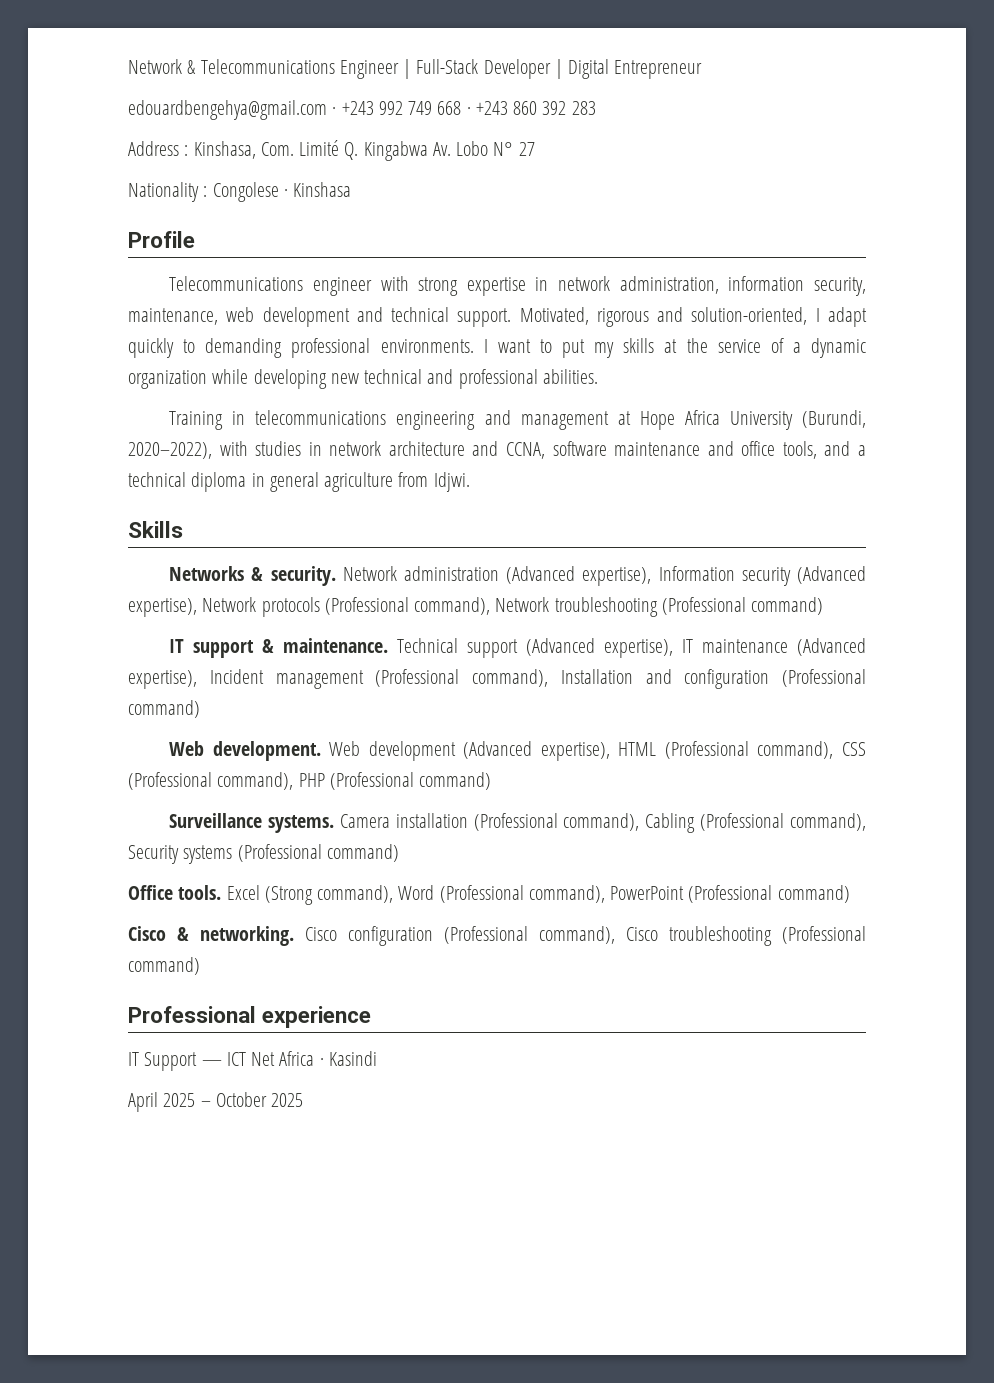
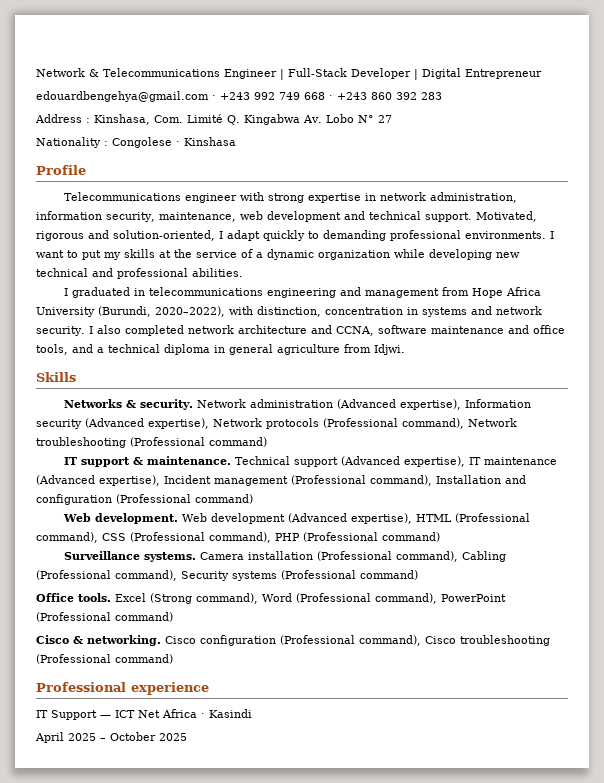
[169,411,224,430] Training -> [63,287,130,298] I graduated
[617,411,631,425] at -> [441,287,469,296] from
[255,441,322,456] studies in -> [257,306,542,317] [36,325,184,336] distinction, concentration in systems and network security. I also completed

